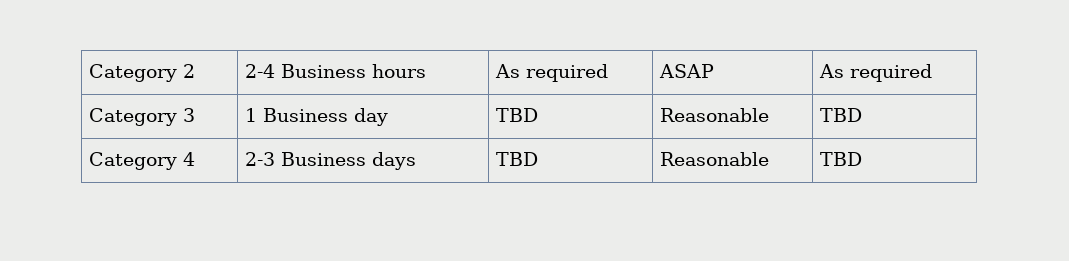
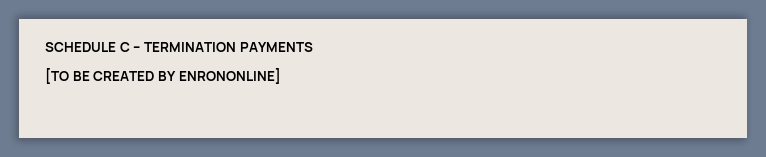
[89,64,196,82] [245,64,427,78] [495,64,609,82] [659,64,715,78] [819,64,933,82] [89,108,196,126] [245,108,389,126] [496,108,539,122] [660,108,770,122] [820,108,863,122] [89,152,196,170] [245,152,417,170] [496,152,539,166] [660,152,770,166] [820,152,863,166] Category 2 | 2-4 Business hours | As required | ASAP | As required // Category 3 | 1 Business day | TBD | Reasonable | TBD // Category 4 | 2-3 Business days | TBD | Reasonable | TBD -> [45,42,313,52] [45,68,281,84] SCHEDULE C – TERMINATION PAYMENTS // [TO BE CREATED BY ENRONONLINE]

